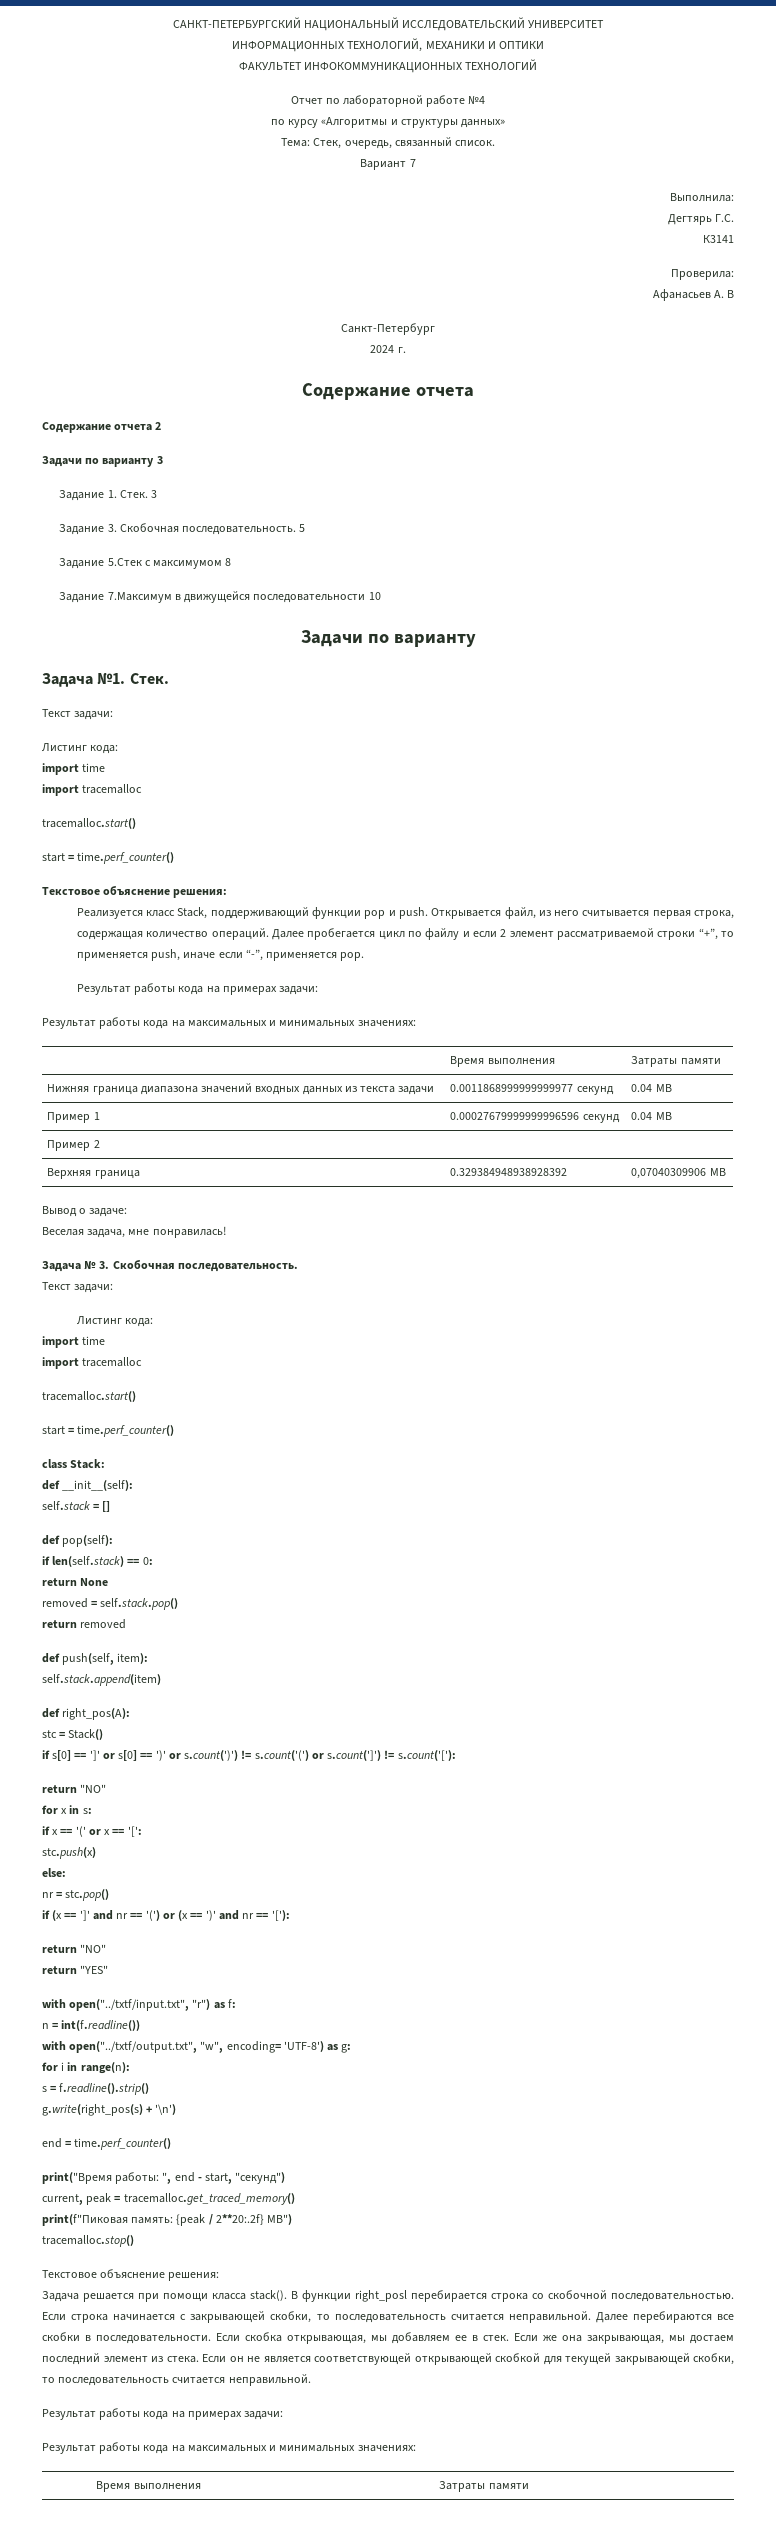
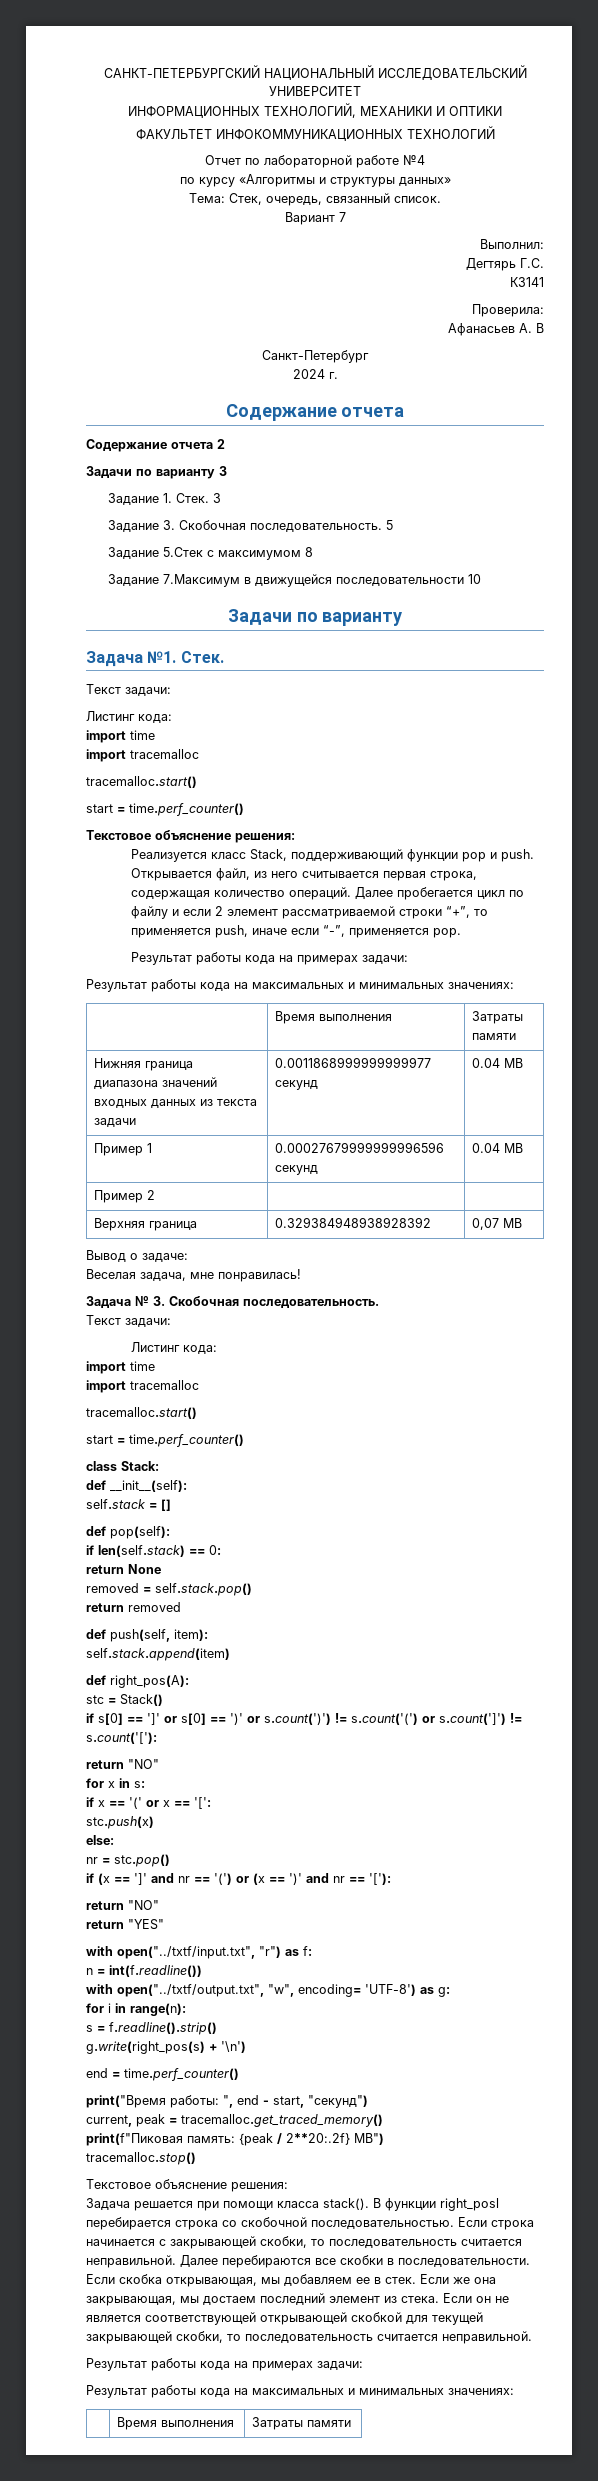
[670,193,734,202] Выполнила: -> [480,239,544,249] Выполнил:
[631,1168,707,1179] 0,07040309906 -> [472,1218,500,1230] 0,07

